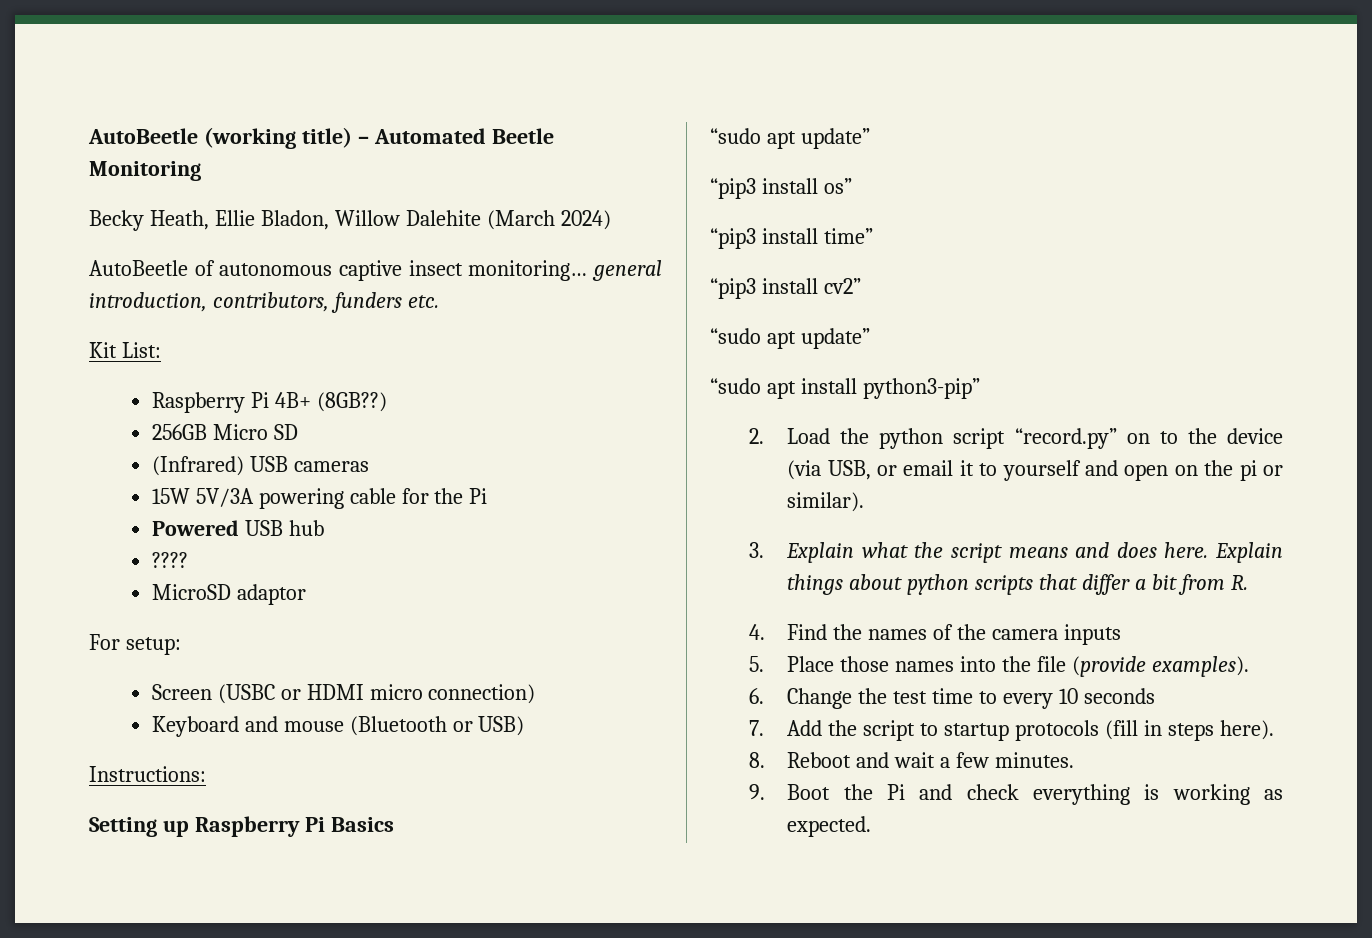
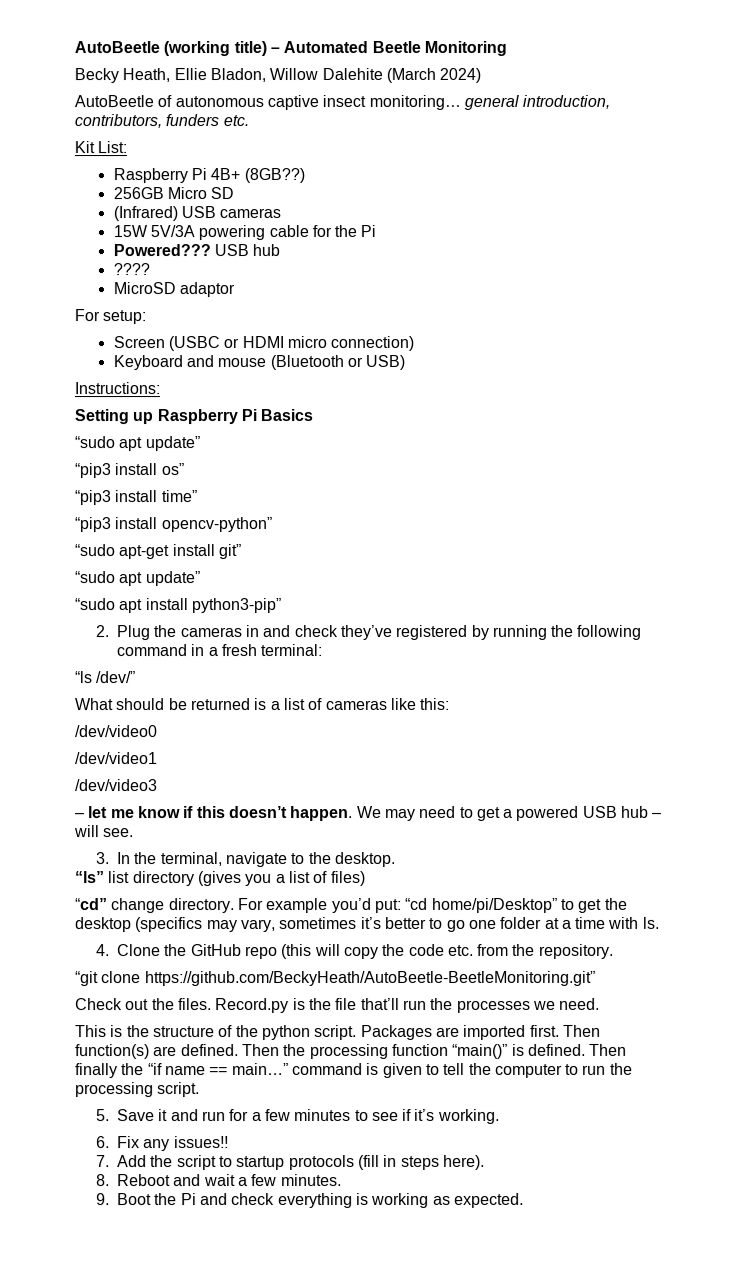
[151,520,239,536] Powered -> [112,244,211,257] Powered???
[823,278,861,294] cv2” -> [160,517,272,533] [74,544,241,560] opencv-python” // “sudo apt-get install git”
[787,428,1283,449] [787,460,1283,481] [787,492,865,512] [748,542,1283,563] [787,574,1248,595] [748,624,1121,645] [748,656,1249,677] [748,688,1155,709] Load the python script “record.py” on to the device (via USB, or email it to yourself and open on the pi or similar). // 3. Explain what the script means and does here. Explain things about python scripts that differ a bit from R. // 4. Find the names of the camera inputs // 5. Place those names into the file (provide examples). // 6. Change the test time to every 10 seconds -> [115,624,643,641] [116,644,324,657] [75,671,137,684] [75,697,451,711] [75,725,158,738] [75,752,158,765] [75,779,158,792] [75,805,663,822] [74,825,135,838] [95,851,396,868] [75,871,366,887] [75,897,628,914] [75,916,660,933] [95,943,614,960] [75,970,596,987] [75,997,601,1014] [75,1024,601,1041] [75,1043,628,1060] [75,1062,633,1079] [75,1082,201,1098] [95,1108,500,1124] [95,1136,229,1152] Plug the cameras in and check they’ve registered by running the following command in a fresh terminal: // “ls /dev/” // What should be returned is a list of cameras like this: // /dev/video0 // /dev/video1 // /dev/video3 // – let me know if this doesn’t happen. We may need to get a powered USB hub – will see. // 3. In the terminal, navigate to the desktop. // “ls” list directory (gives you a list of files) // “cd” change directory. For example you’d put: “cd home/pi/Desktop” to get the desktop (specifics may vary, sometimes it’s better to go one folder at a time with ls. // 4. Clone the GitHub repo (this will copy the code etc. from the repository. // “git clone https://github.com/BeckyHeath/AutoBeetle-BeetleMonitoring.git” // Check out the files. Record.py is the file that’ll run the processes we need. // This is the structure of the python script. Packages are imported first. Then function(s) are defined. Then the processing function “main()” is defined. Then finally the “if name == main…” command is given to tell the computer to run the processing script. // 5. Save it and run for a few minutes to see if it’s working. // 6. Fix any issues!!

